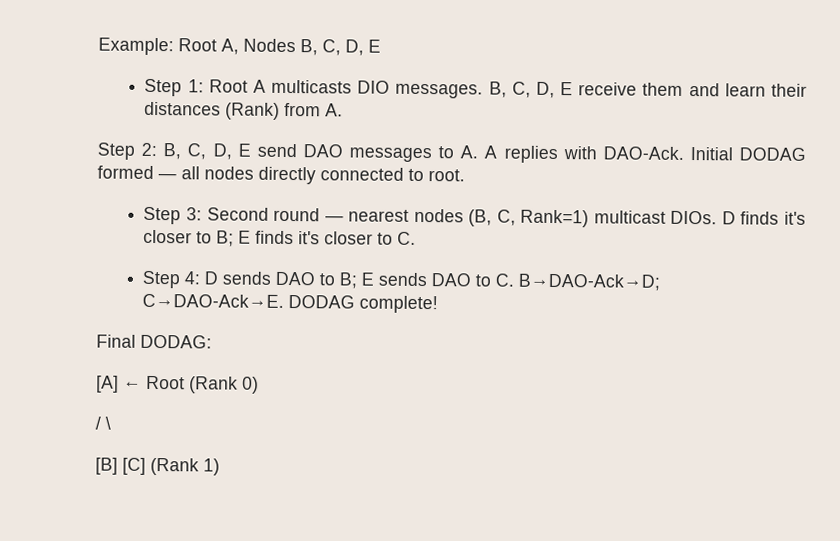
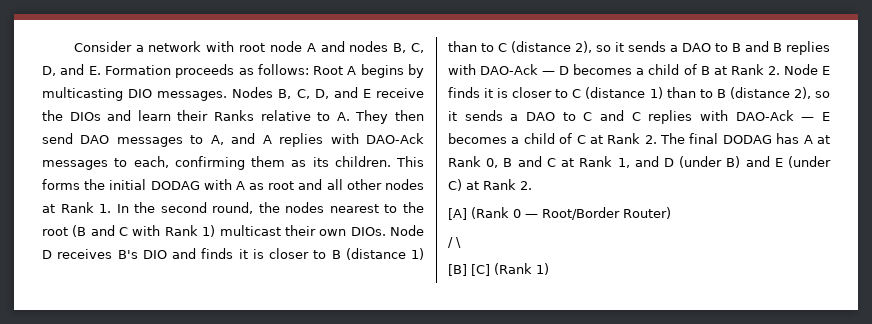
[98,37,381,56] [144,78,807,99] [144,101,344,120] [97,142,251,160] Example: Root A, Nodes B, C, D, E // Step 1: Root A multicasts DIO messages. B, C, D, E receive them and learn their distances (Rank) from A. // Step 2: B, C, D, E -> [73,41,424,53] [42,64,425,78] [42,87,424,101] [42,110,425,124] Consider a network with root node A and nodes B, C, D, and E. Formation proceeds as follows: Root A begins by multicasting DIO messages. Nodes B, C, D, and E receive the DIOs and learn their Ranks relative to A. They then
[460,145,479,159] A. -> [210,133,256,145] A, and
[602,146,806,161] [97,165,465,185] [143,206,806,228] [143,229,417,247] [142,270,661,291] [142,293,439,314] [96,334,212,349] [96,375,259,394] DAO-Ack. Initial DODAG formed — all nodes directly connected to root. // Step 3: Second round — nearest nodes (B, C, Rank=1) multicast DIOs. D finds it's closer to B; E finds it's closer to C. // Step 4: D sends DAO to B; E sends DAO to C. B→DAO-Ack→D; C→DAO-Ack→E. DODAG complete! // Final DODAG: // [A] ← Root (Rank 0) -> [366,133,425,144] [42,156,424,170] [42,179,425,190] [42,202,425,214] [42,225,425,237] [42,248,424,260] [448,41,830,55] [448,64,830,75] [448,87,830,99] [448,110,830,124] [448,133,830,144] [448,156,831,168] [448,179,532,191] [448,207,671,220] DAO-Ack messages to each, confirming them as its children. This forms the initial DODAG with A as root and all other nodes at Rank 1. In the second round, the nodes nearest to the root (B and C with Rank 1) multicast their own DIOs. Node D receives B's DIO and finds it is closer to B (distance 1) than to C (distance 2), so it sends a DAO to B and B replies with DAO-Ack — D becomes a child of B at Rank 2. Node E finds it is closer to C (distance 1) than to B (distance 2), so it sends a DAO to C and C replies with DAO-Ack — E becomes a child of C at Rank 2. The final DODAG has A at Rank 0, B and C at Rank 1, and D (under B) and E (under C) at Rank 2. // [A] (Rank 0 — Root/Border Router)

